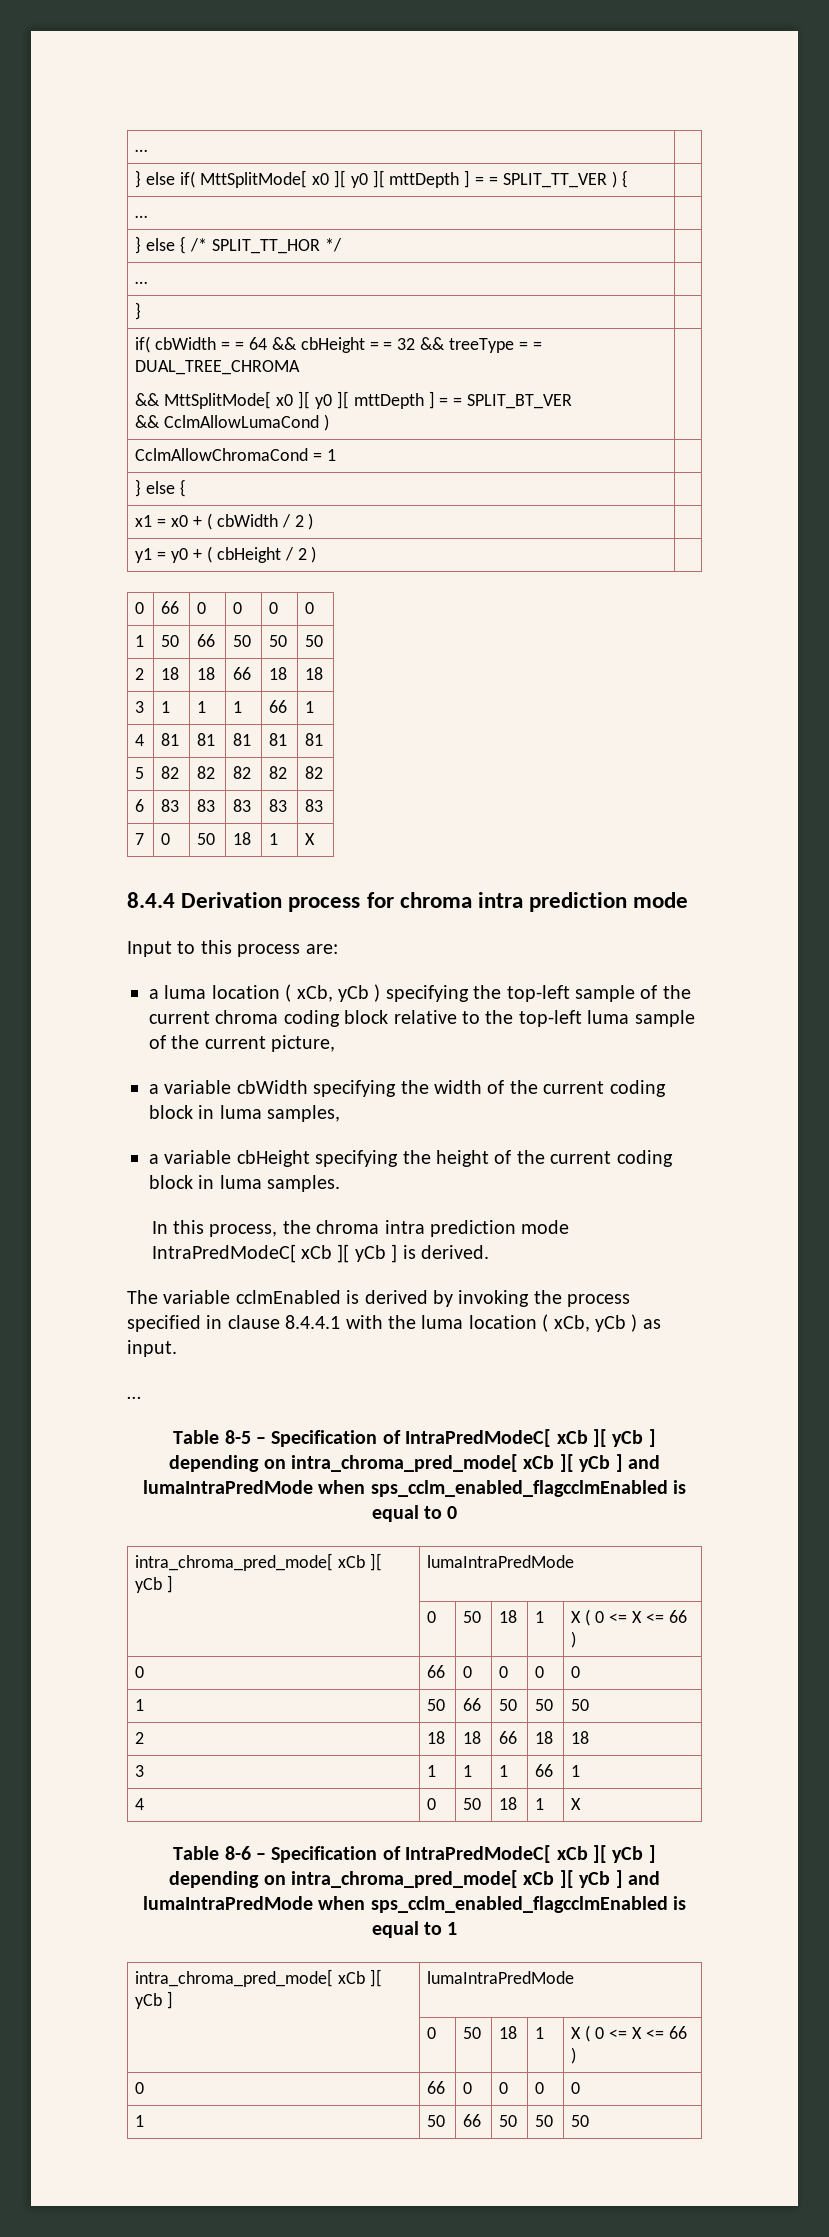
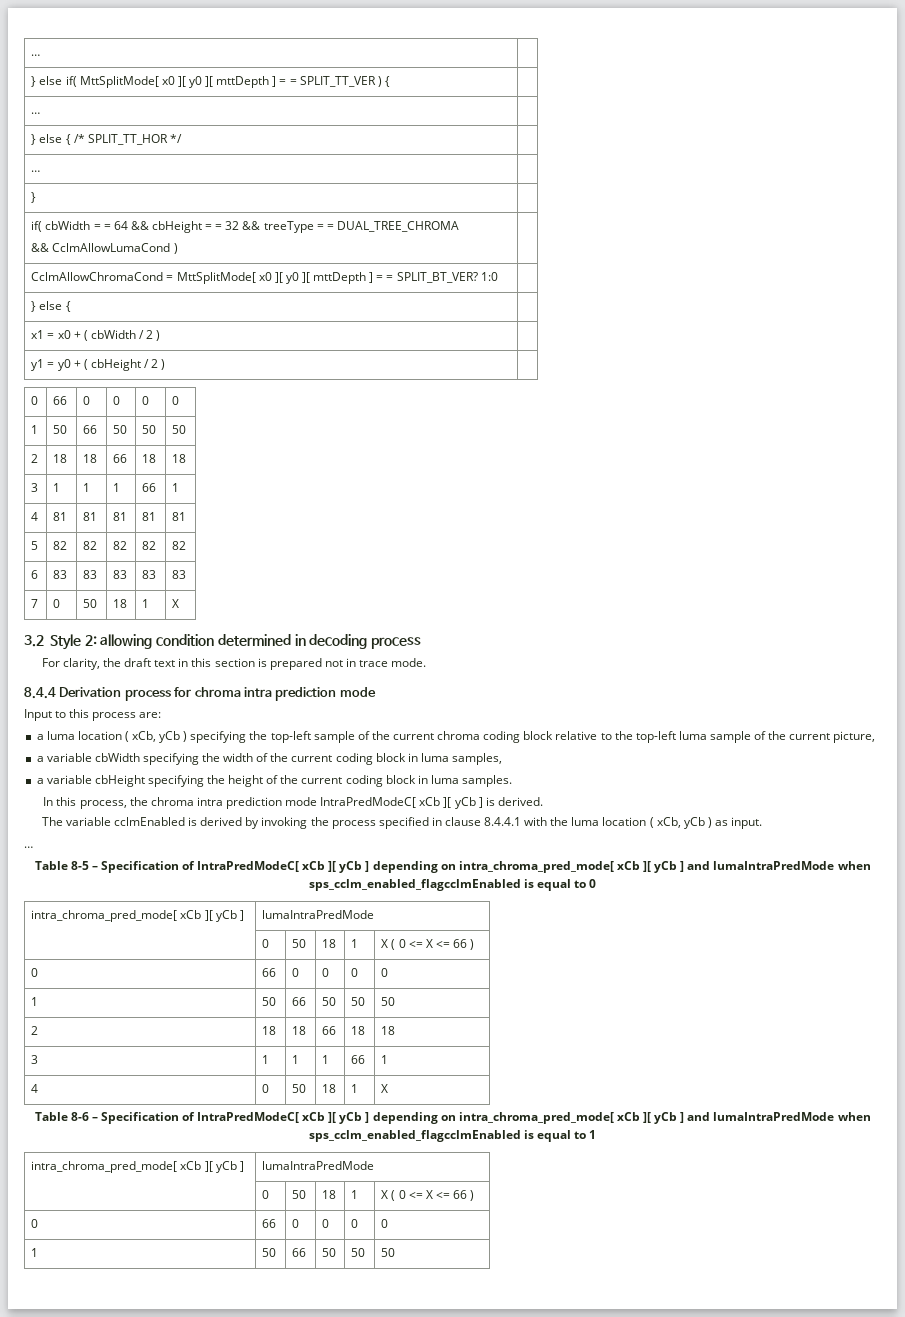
[164,391,573,409] [135,414,330,431] [135,448,337,461] MttSplitMode[ x0 ][ y0 ][ mttDepth ] = = SPLIT_BT_VER // && CclmAllowLumaCond ) | // CclmAllowChromaCond = 1 -> [52,243,178,254] [31,272,498,284] CclmAllowLumaCond ) | // CclmAllowChromaCond = MttSplitMode[ x0 ][ y0 ][ mttDepth ] = = SPLIT_BT_VER? 1:0
(316, 839) none -> [24,634,422,650] [41,658,427,670] // 3.2 Style 2: allowing condition determined in decoding process // For clarity, the draft text in this section is prepared not in trace mode.

